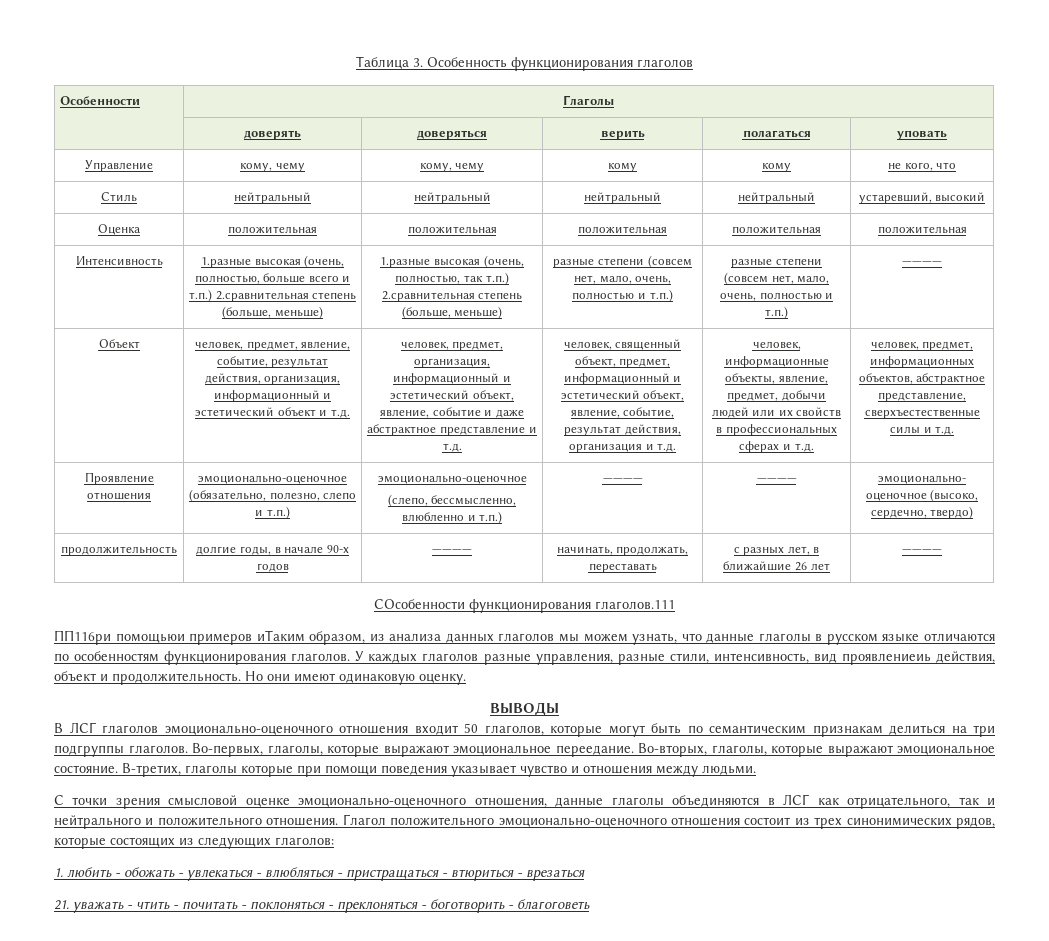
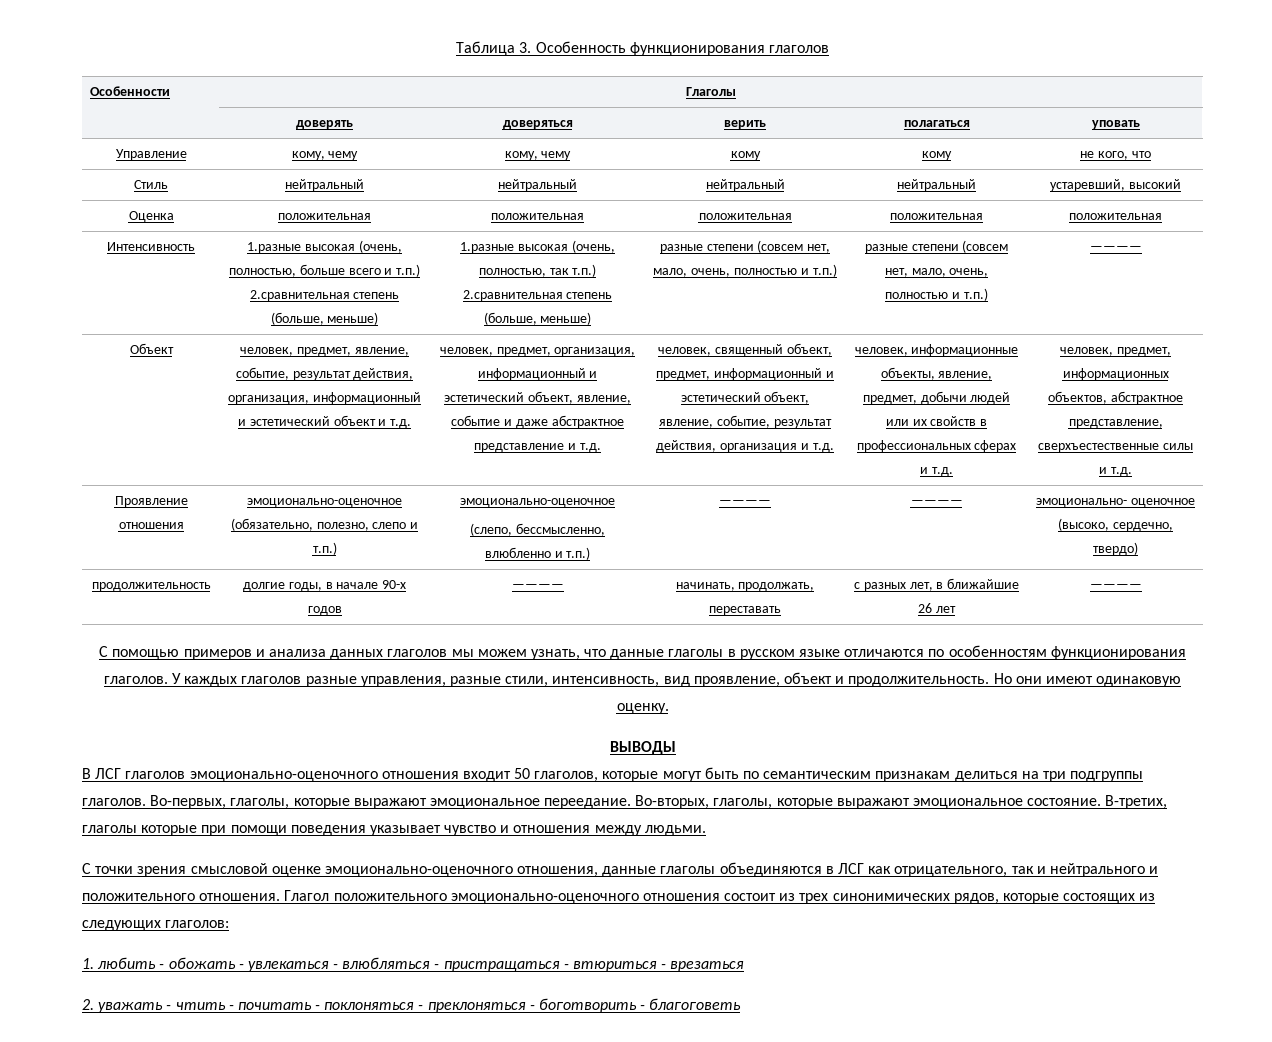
[374,599,675,613] [54,630,385,645] СОсобенности функционирования глаголов.111 // ПП116ри помощьюи примеров иТаким образом, из -> [99,646,265,660] С помощью примеров и
[841,651,995,665] проявлениеиь действия, -> [693,676,780,687] проявление,
[54,900,69,910] 21. -> [82,999,94,1010] 2.

